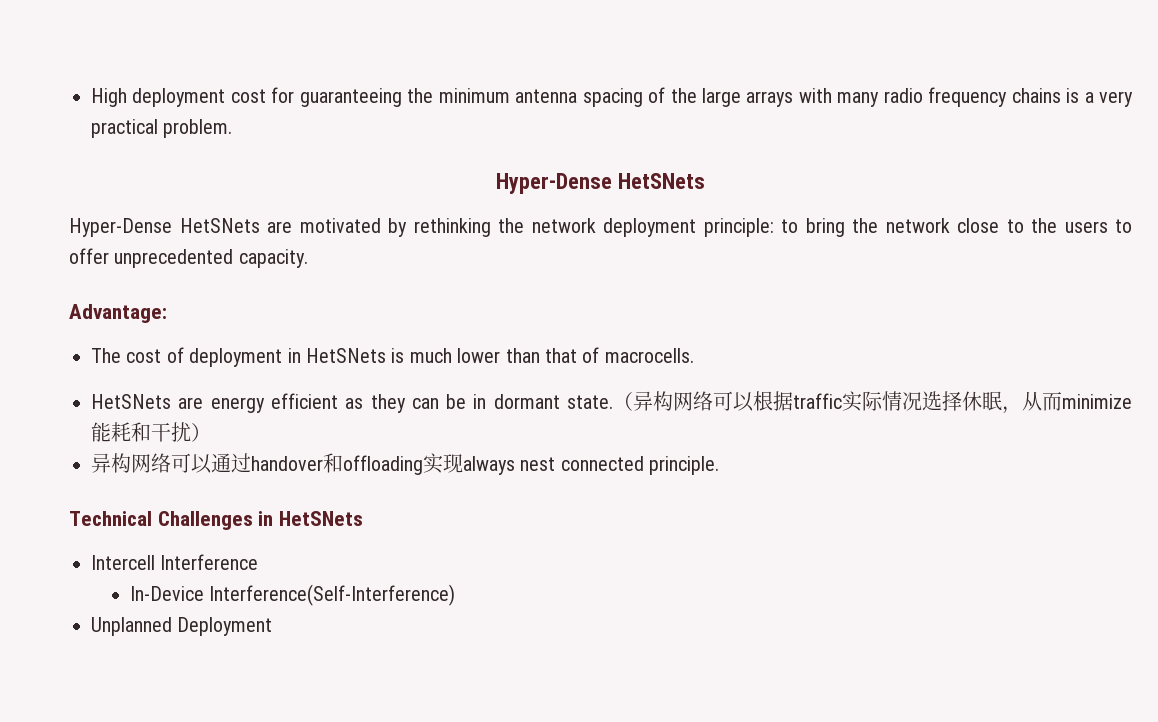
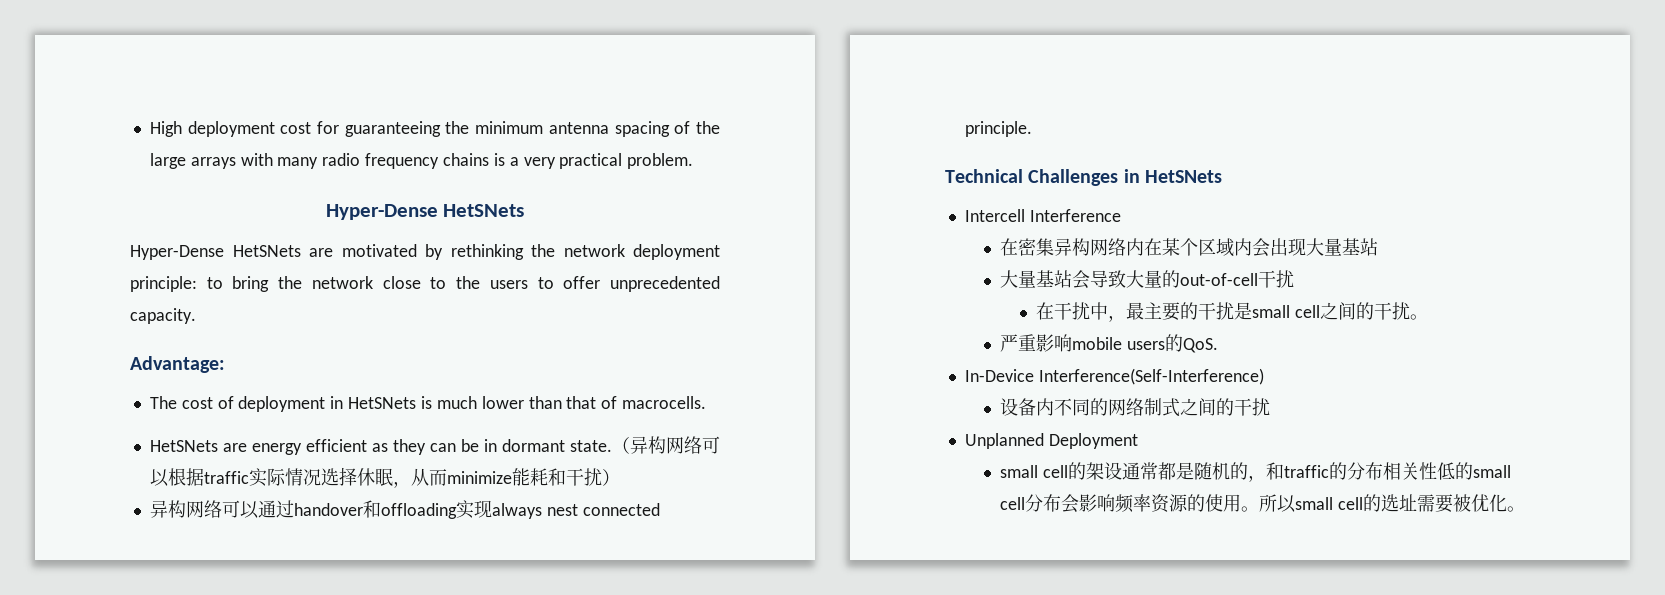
[129,584,455,606] [91,617,273,636] In-Device Interference(Self-Interference) // Unplanned Deployment -> [1000,238,1379,257] [1000,270,1295,289] [1035,302,1428,322] [1000,334,1219,353] [964,368,1264,385] [1000,398,1271,417] [964,433,1138,449] [1000,462,1512,482] [1000,494,1526,513] 在密集异构网络内在某个区域内会出现大量基站 // 大量基站会导致大量的out-of-cell干扰 // 在干扰中，最主要的干扰是small cell之间的干扰。 // 严重影响mobile users的QoS. // In-Device Interference(Self-Interference) // 设备内不同的网络制式之间的干扰 // Unplanned Deployment // small cell的架设通常都是随机的，和traffic的分布相关性低的small cell分布会影响频率资源的使用。所以small cell的选址需要被优化。

